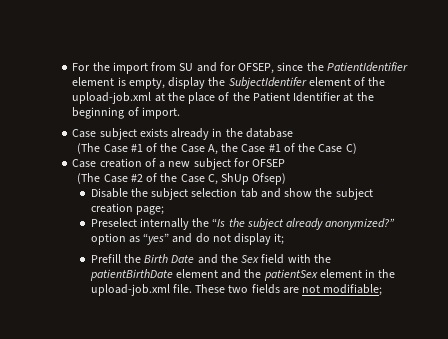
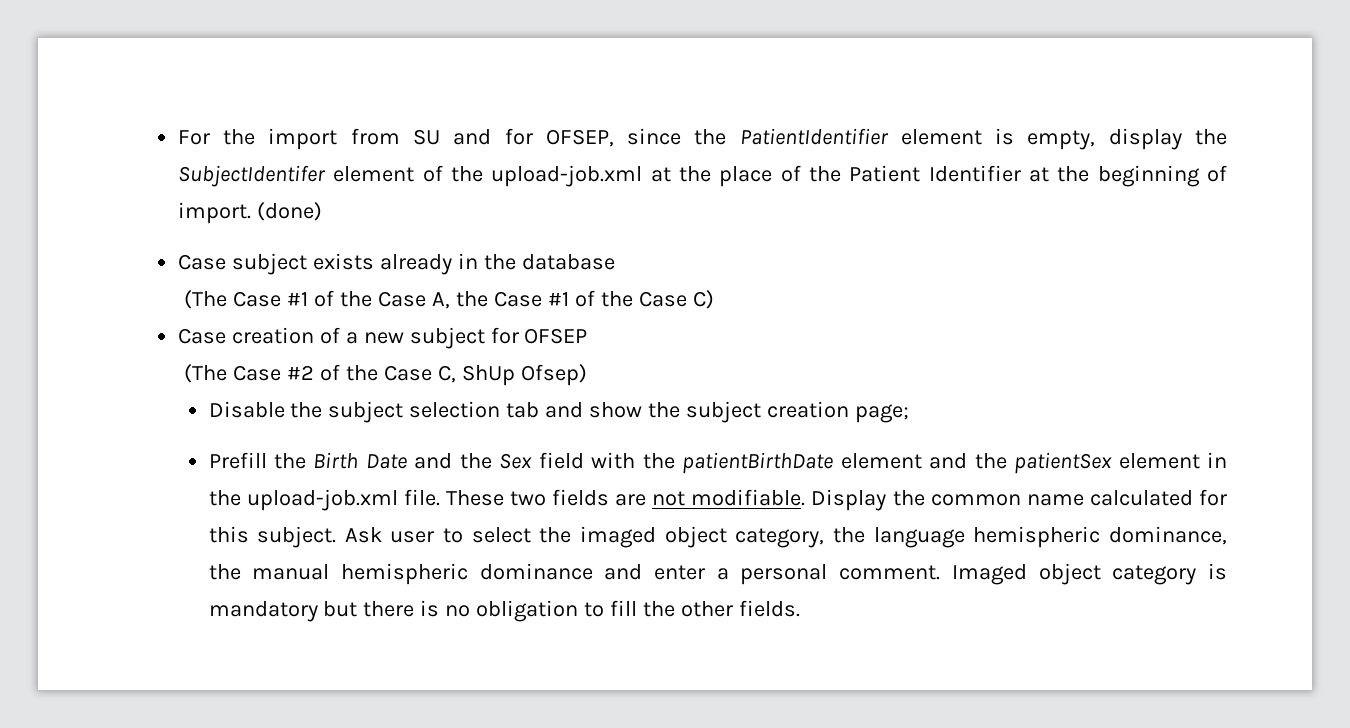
(180, 113) none -> [256,202,322,221] (done)
[90,218,396,230] [90,233,285,245] // Preselect internally the “Is the subject already anonymized?” option as “yes” and do not display it; -> (909, 413) none
[323,284,383,296] modifiable; -> [691,489,1228,511] [208,526,1227,548] [208,563,1227,585] [208,600,800,622] modifiable. Display the common name calculated for this subject. Ask user to select the imaged object category, the language hemispheric dominance, the manual hemispheric dominance and enter a personal comment. Imaged object category is mandatory but there is no obligation to fill the other fields.

